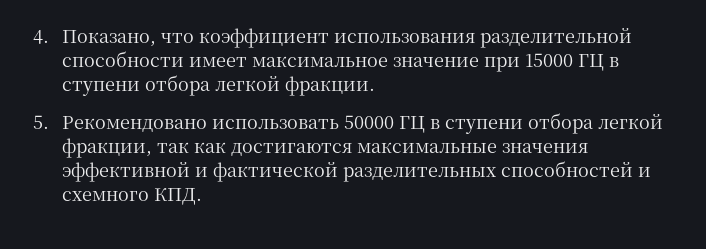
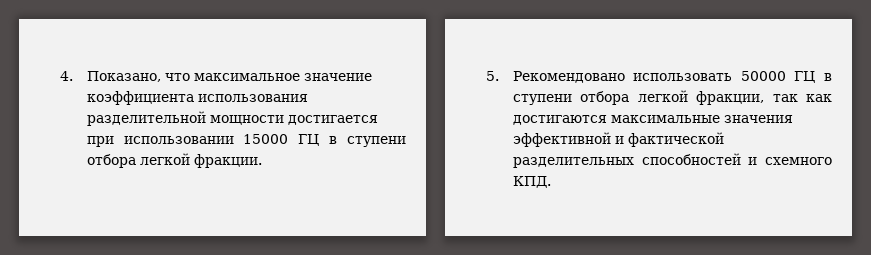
[199,28,633,48] [62,51,521,72] коэффициент использования разделительной способности имеет максимальное значение при -> [193,73,372,81] [86,91,308,105] [86,111,378,126] [86,136,234,147] максимальное значение коэффициента использования разделительной мощности достигается при использовании

